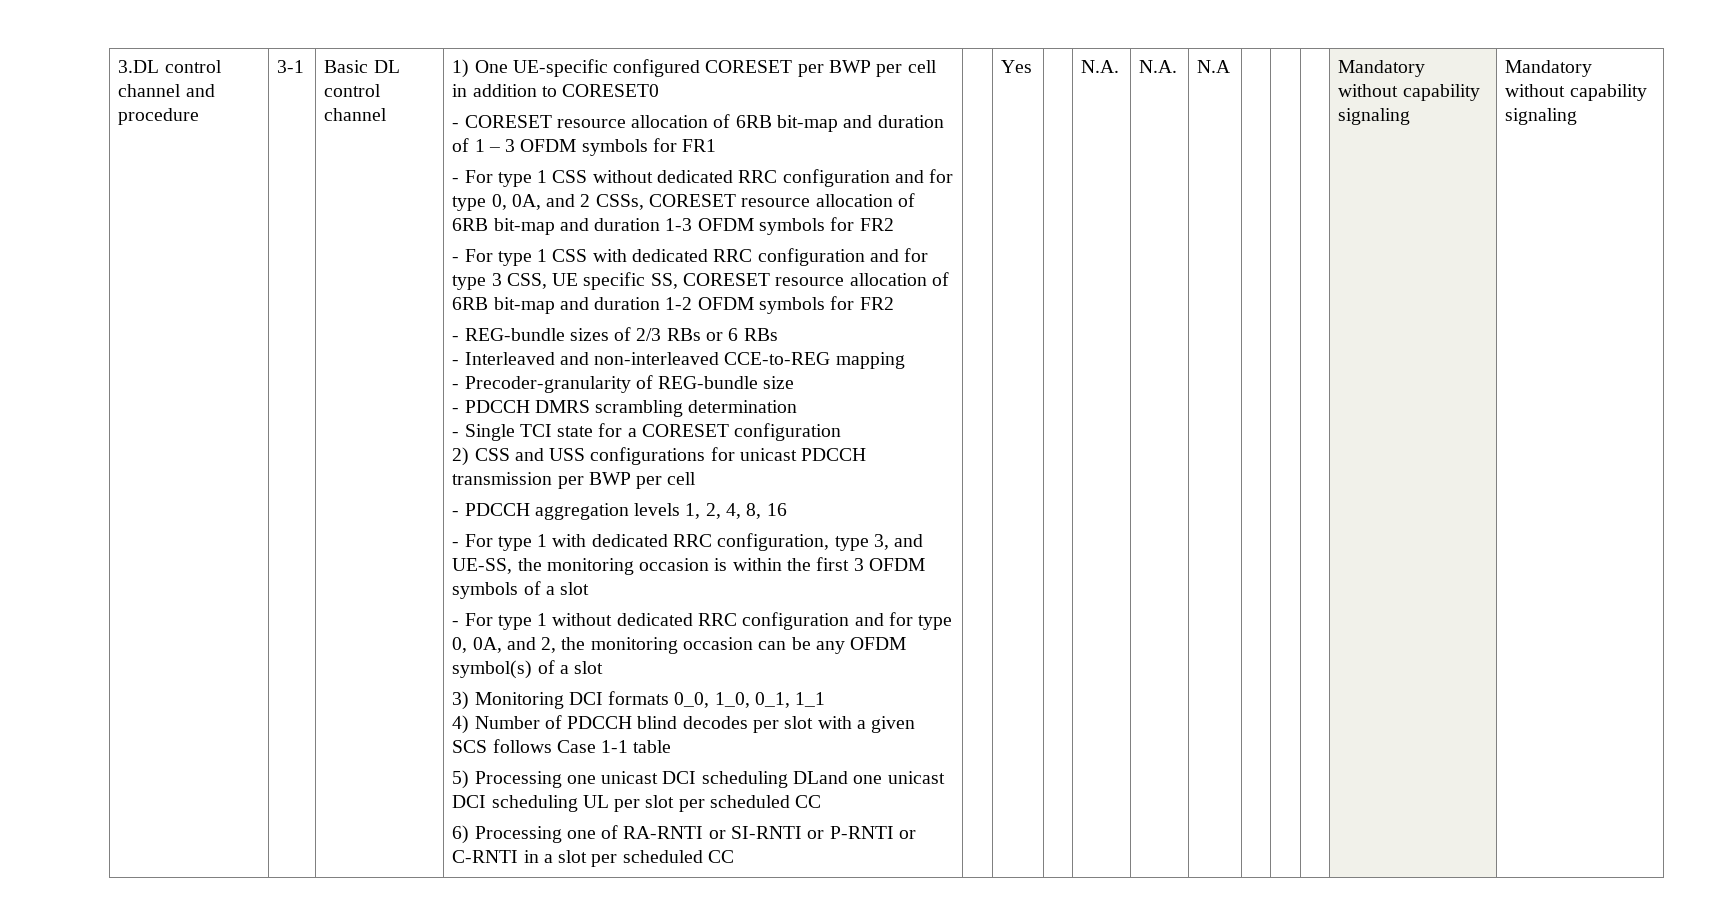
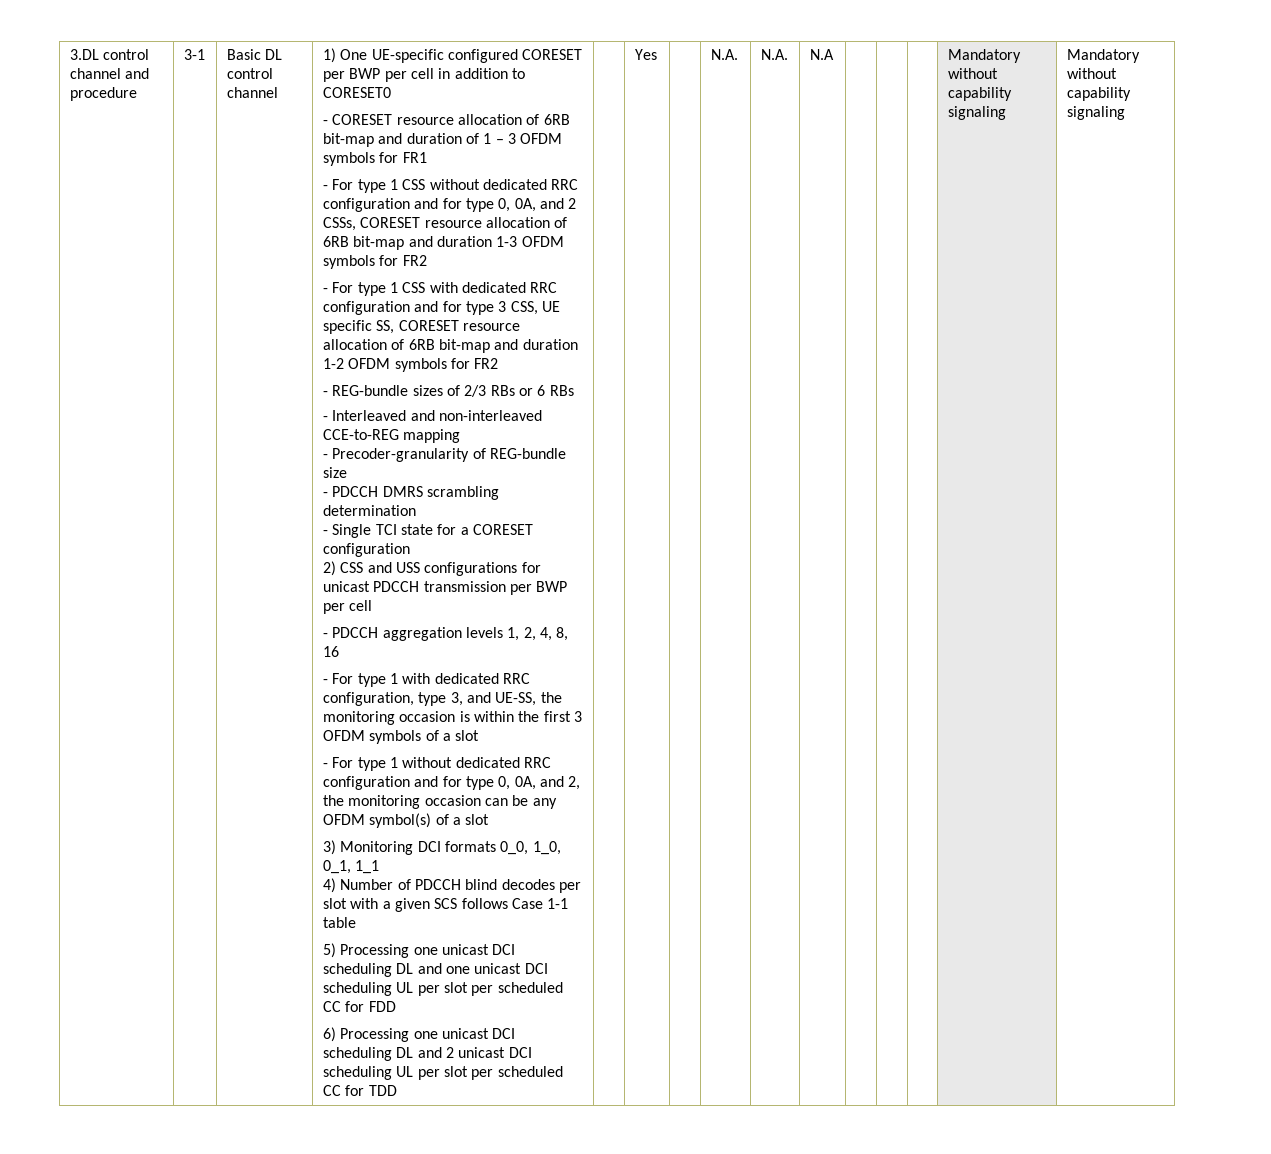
[792,771,848,784] DLand -> [396,963,442,974] DL and
(822, 801) none -> [345,1001,396,1012] for FDD
[601,825,916,839] [452,850,734,867] of RA-RNTI or SI-RNTI or P-RNTI or C-RNTI in a slot per scheduled CC -> [441,1028,516,1039] [322,1047,532,1061] [322,1066,563,1080] [322,1085,397,1096] unicast DCI scheduling DL and 2 unicast DCI scheduling UL per slot per scheduled CC for TDD

